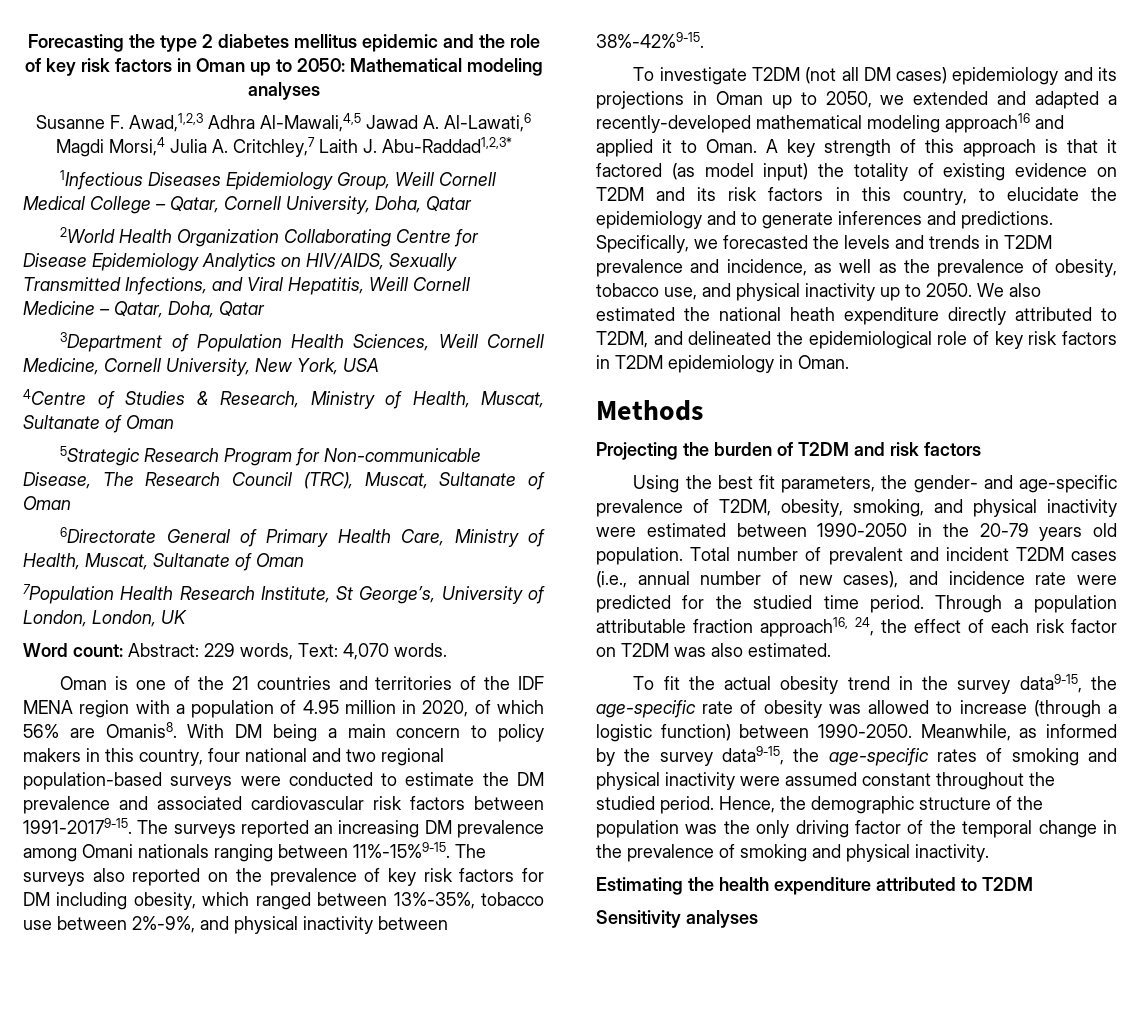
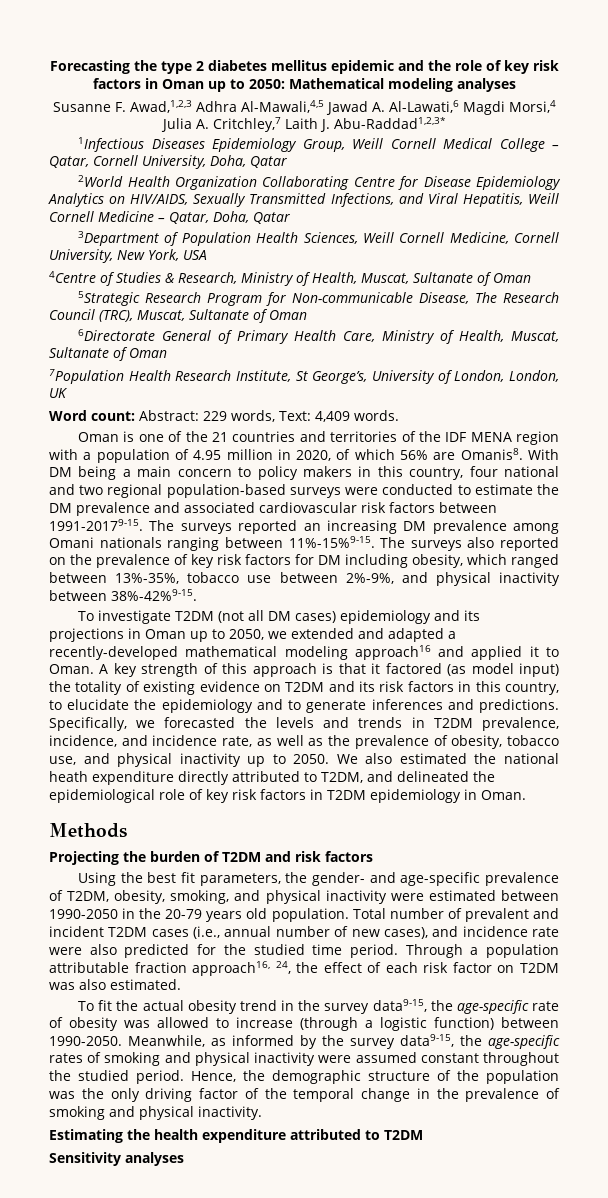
[343,643,389,660] 4,070 -> [314,411,350,422] 4,409
[596,259,807,277] prevalence and incidence, -> [482,717,559,731] [49,735,253,747] prevalence, incidence, and incidence rate,
(1117, 580) none -> [89,944,117,955] also

